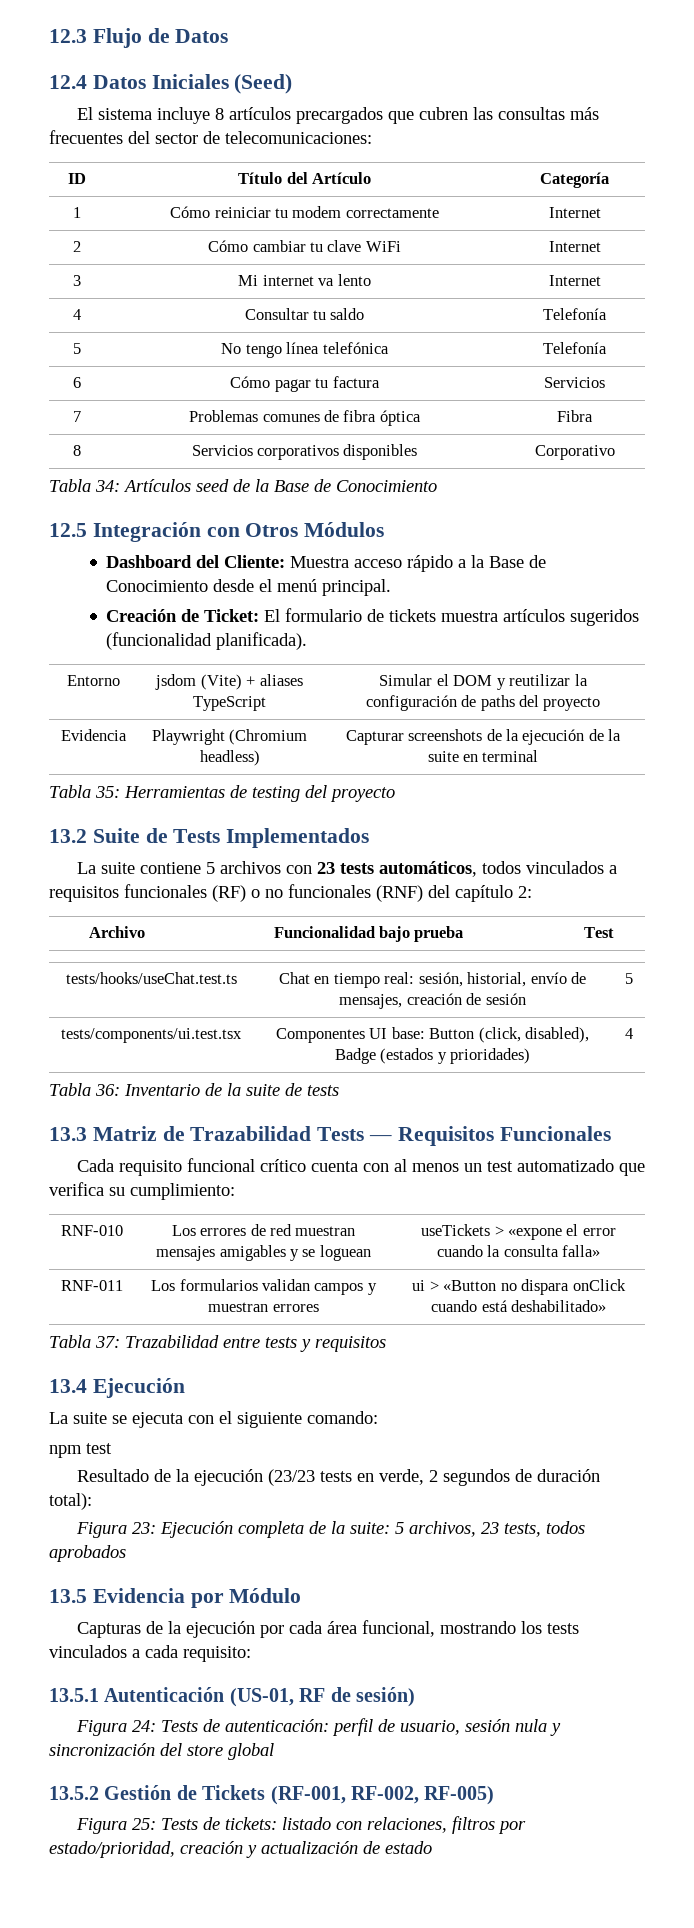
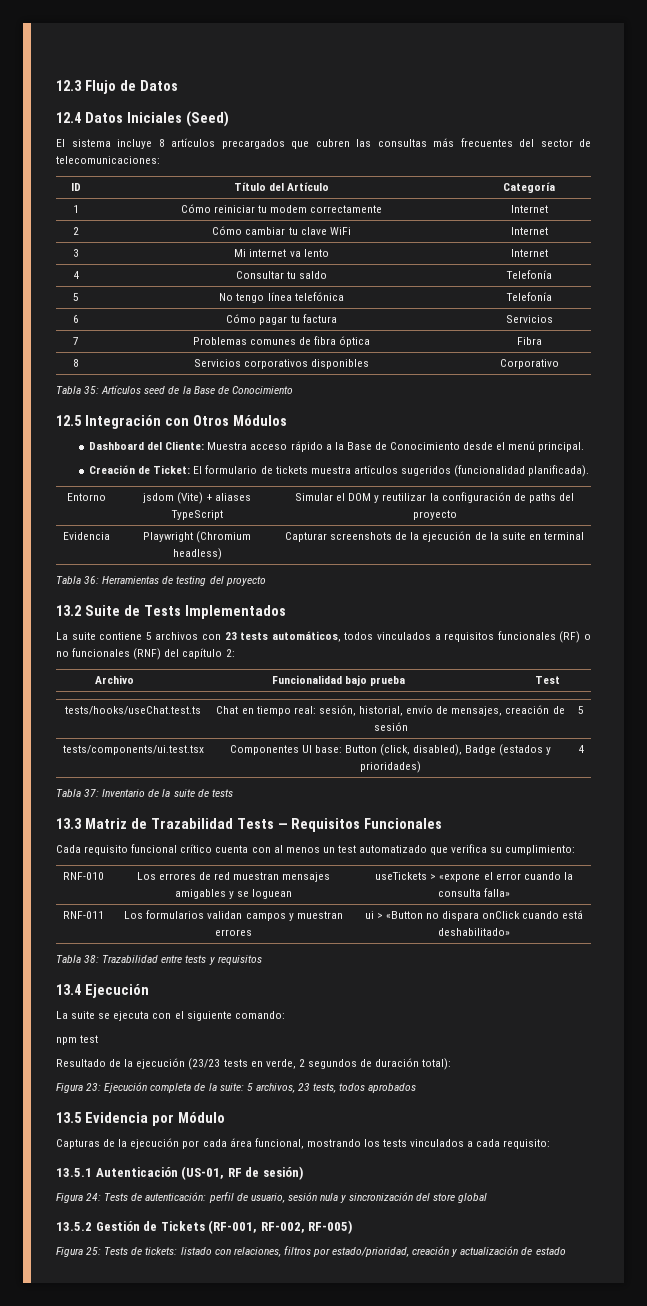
[95,480,120,492] 34: -> [84,386,100,394] 35:
[95,786,120,798] 35: -> [84,576,100,584] 36:
[95,1084,120,1096] 36: -> [84,789,100,797] 37:
[95,1336,120,1348] 37: -> [84,955,100,963] 38:

